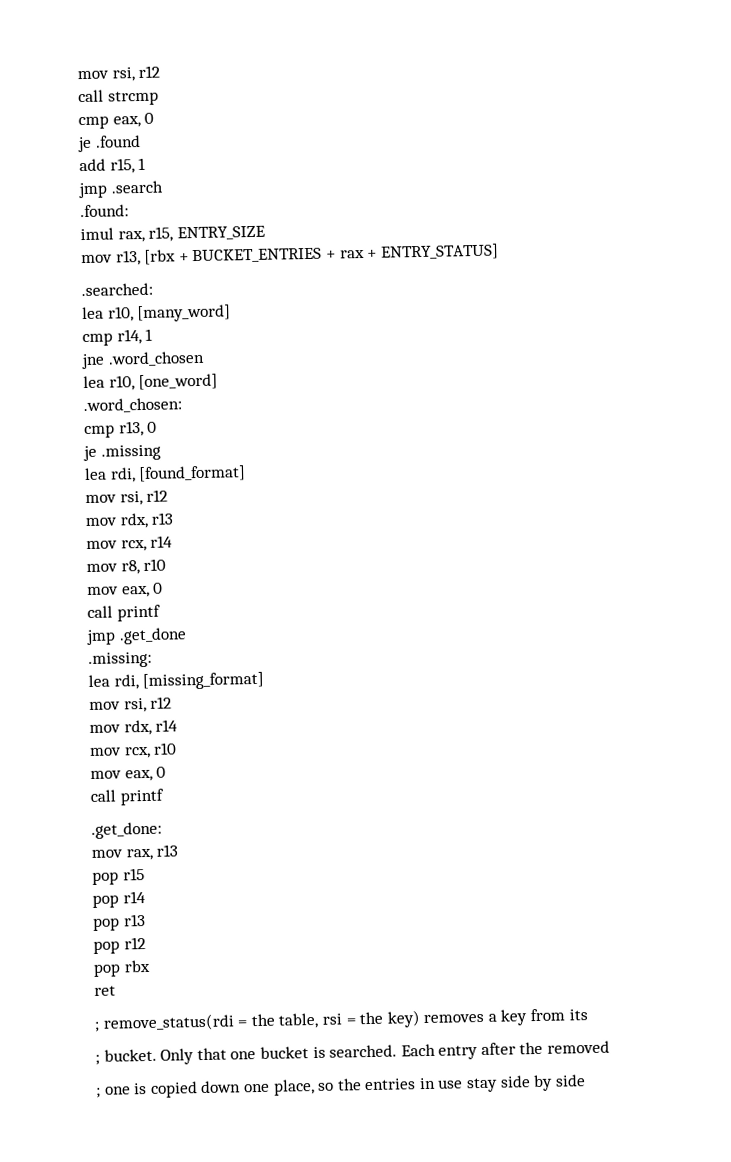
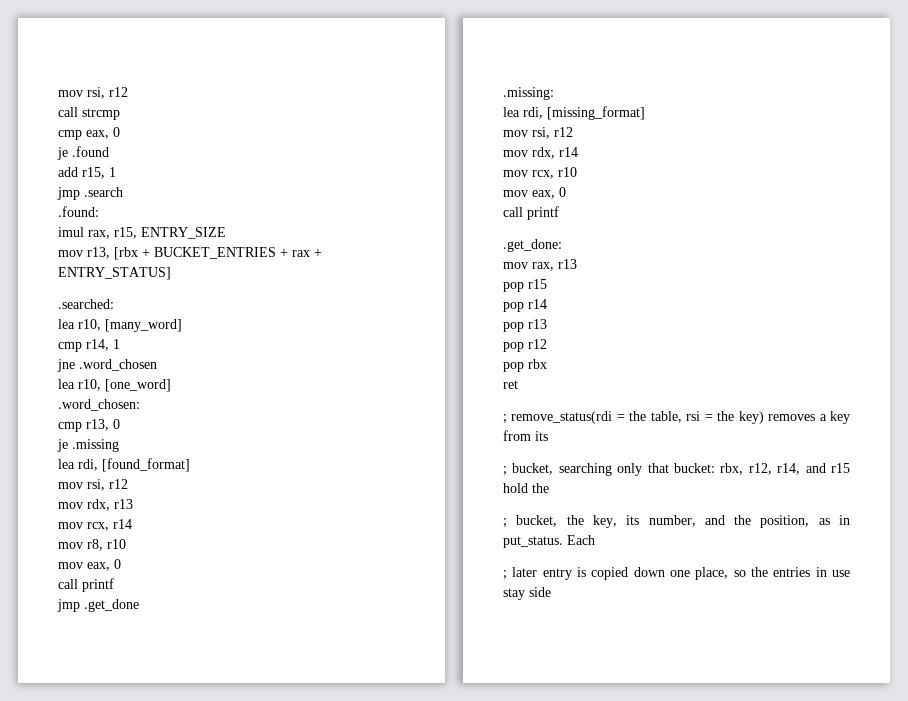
[103,1040,611,1065] [96,1086,131,1098] bucket. Only that one bucket is searched. Each entry after the removed // ; one -> [512,463,850,476] [503,483,549,493] [503,515,850,528] [503,535,595,548] [503,567,572,580] bucket, searching only that bucket: rbx, r12, r14, and r15 hold the // ; bucket, the key, its number, and the position, as in put_status. Each // ; later entry
[533,1074,586,1092] by side -> (551, 592) none

